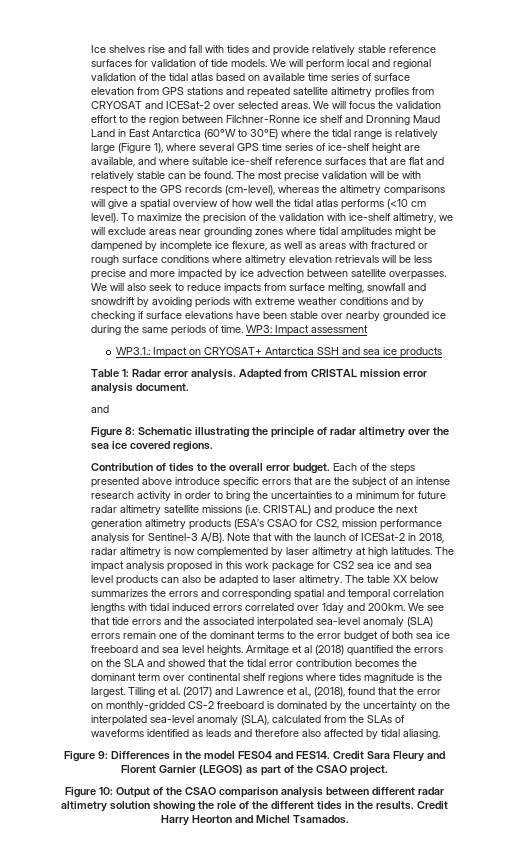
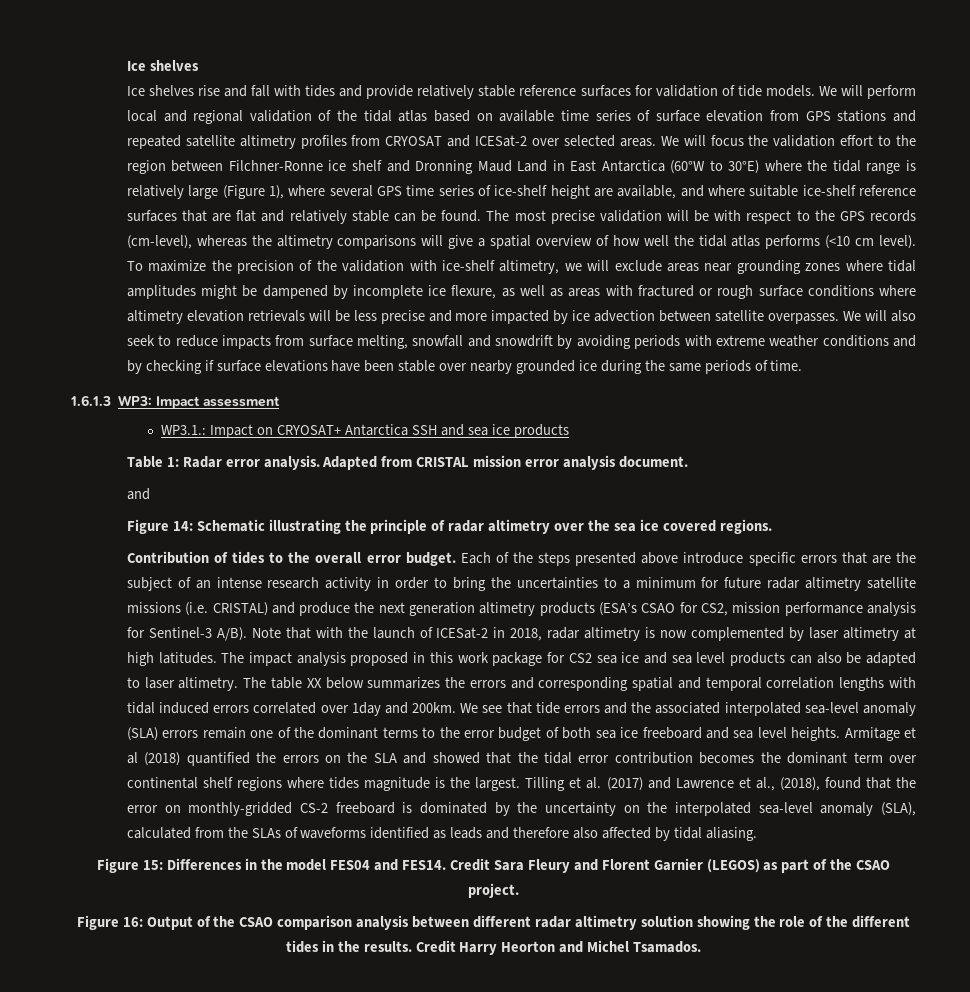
[91,45,146,53] Ice shelves -> [126,60,199,71] [126,85,194,96] Ice shelves // Ice shelves
(244, 329) none -> [70,395,111,406] // 1.6.1.3
[125,427,136,435] 8: -> [172,521,193,531] 14:
[98,751,108,759] 9: -> [142,860,163,870] 15:
[99,787,113,795] 10: -> [122,917,143,927] 16:

